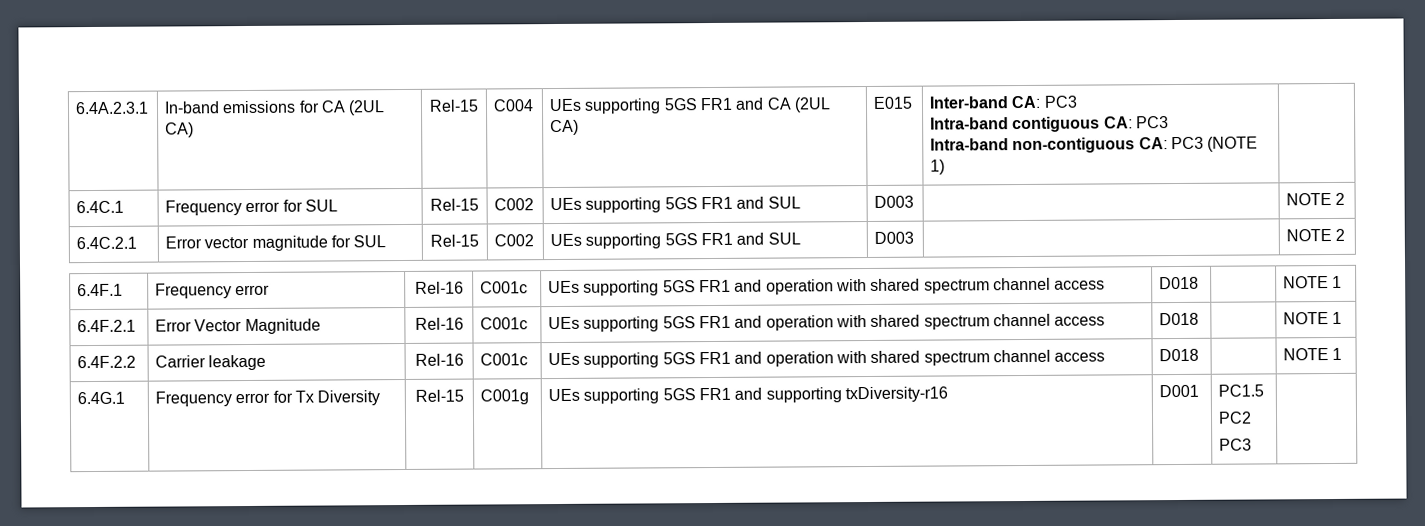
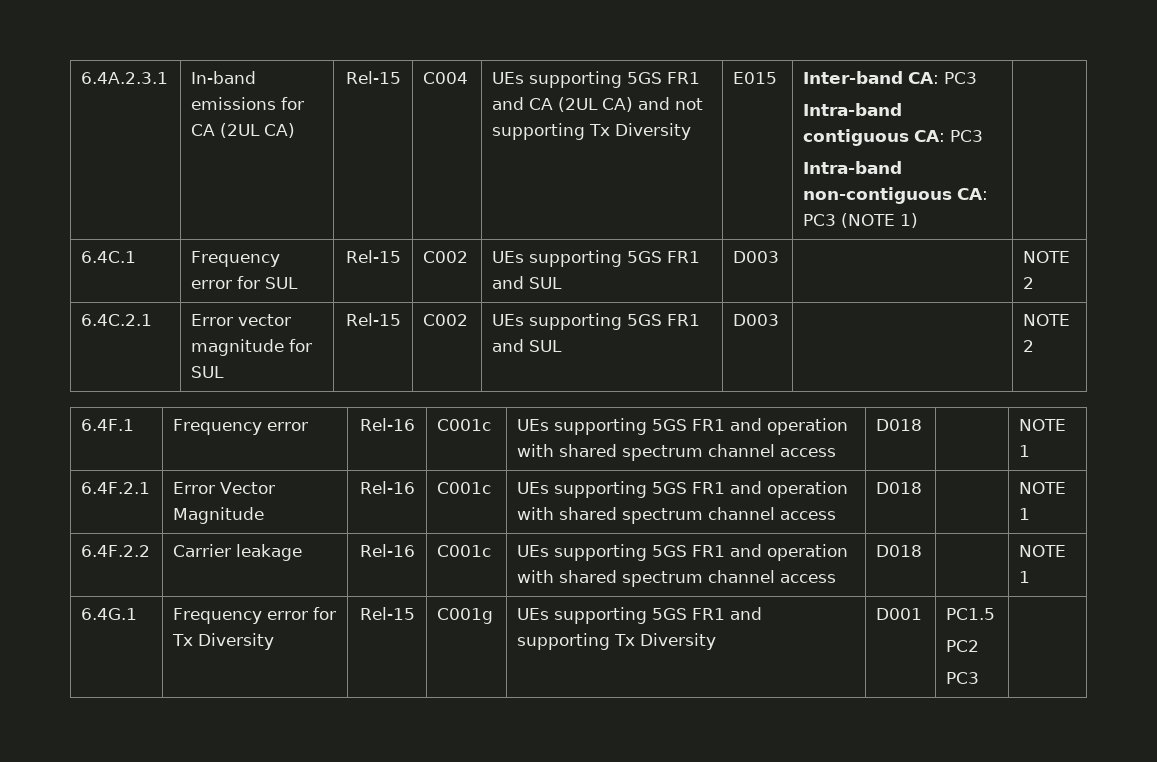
(580, 127) none -> [638,97,704,110] [492,123,692,140] and not supporting Tx Diversity
[844,386,948,403] txDiversity-r16 -> [614,633,717,650] Tx Diversity

